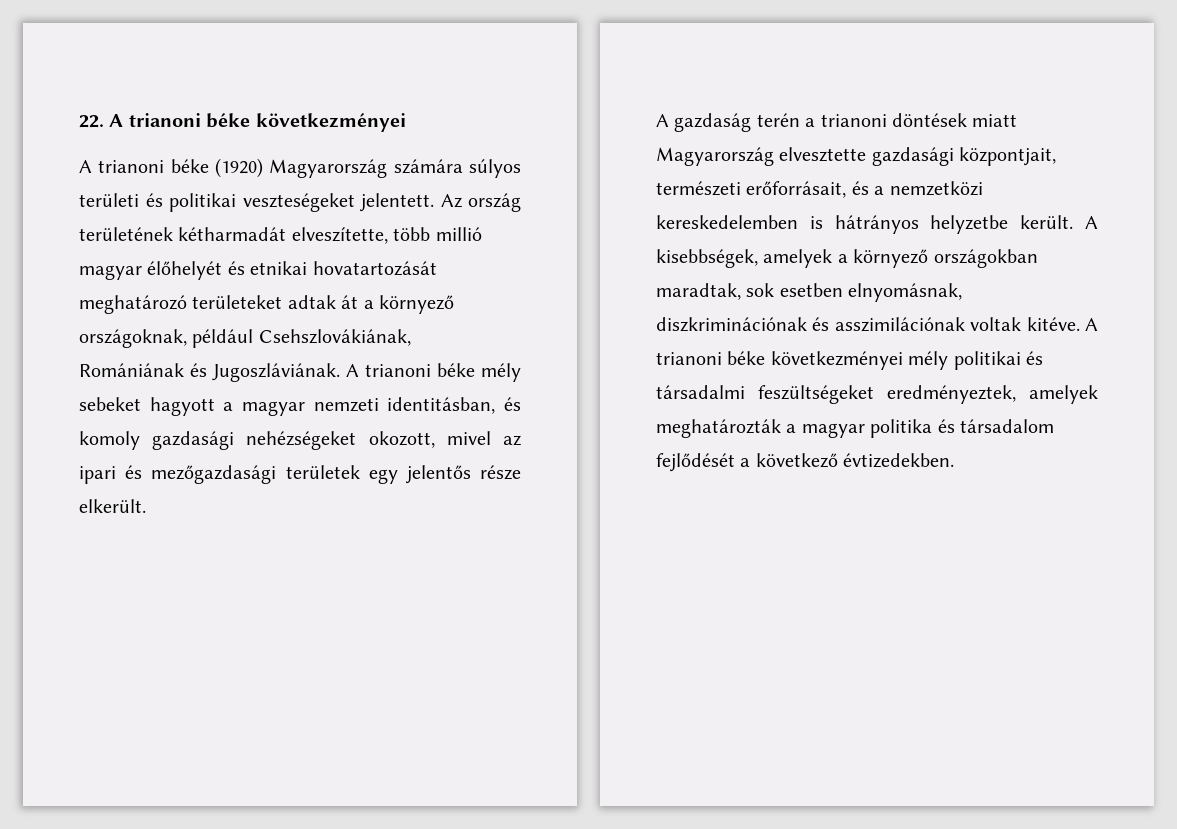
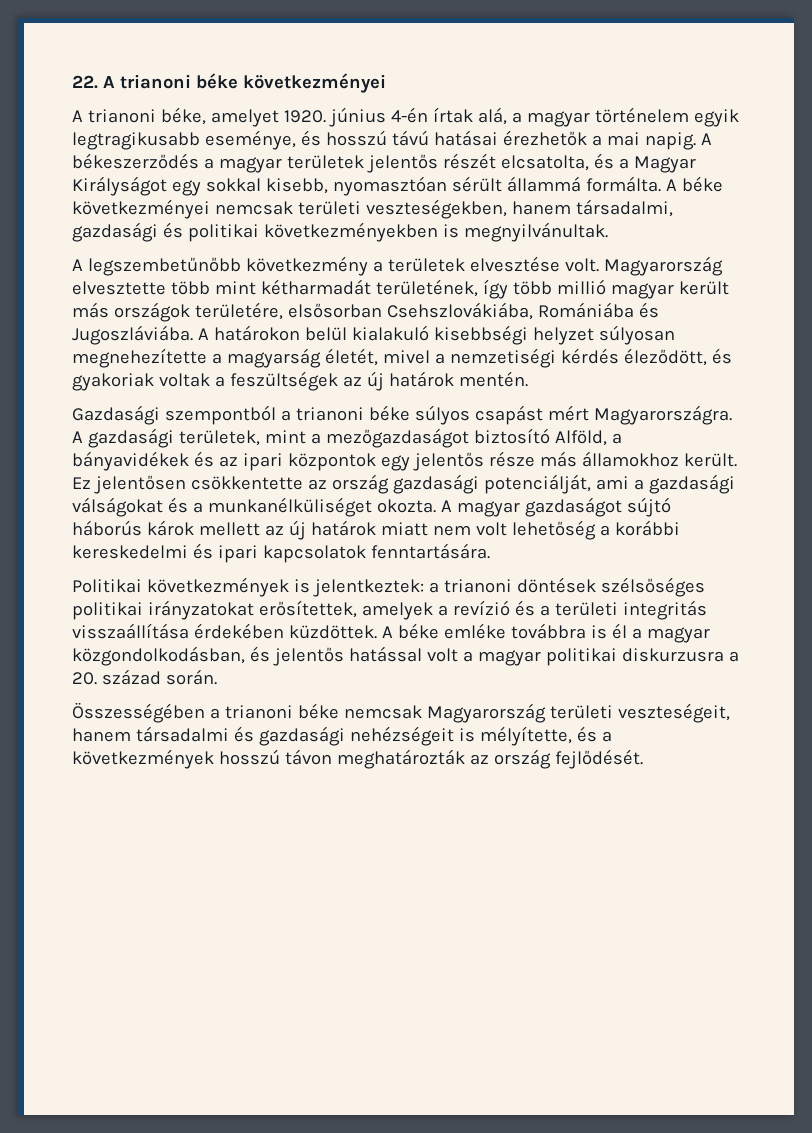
[170,158,521,178] [79,193,521,212] [79,227,482,244] [79,261,437,280] [79,295,454,314] [79,329,411,348] [79,363,521,382] [79,397,521,416] [79,431,521,450] [79,465,521,484] [79,499,146,513] [656,113,1018,132] [656,147,1057,166] [656,181,983,198] [656,215,1098,234] [656,249,1038,268] [656,283,963,302] [656,317,1098,332] [656,351,1043,370] [656,385,1098,404] [656,419,1054,438] [656,453,955,472] béke (1920) Magyarország számára súlyos területi és politikai veszteségeket jelentett. Az ország területének kétharmadát elveszítette, több millió magyar élőhelyét és etnikai hovatartozását meghatározó területeket adtak át a környező országoknak, például Csehszlovákiának, Romániának és Jugoszláviának. A trianoni béke mély sebeket hagyott a magyar nemzeti identitásban, és komoly gazdasági nehézségeket okozott, mivel az ipari és mezőgazdasági területek egy jelentős része elkerült. // A gazdaság terén a trianoni döntések miatt Magyarország elvesztette gazdasági központjait, természeti erőforrásait, és a nemzetközi kereskedelemben is hátrányos helyzetbe került. A kisebbségek, amelyek a környező országokban maradtak, sok esetben elnyomásnak, diszkriminációnak és asszimilációnak voltak kitéve. A trianoni béke következményei mély politikai és társadalmi feszültségeket eredményeztek, amelyek meghatározták a magyar politika és társadalom fejlődését a következő évtizedekben. -> [160,107,739,127] [72,130,712,150] [72,153,696,173] [72,176,723,196] [72,199,673,219] [72,222,608,242] [72,256,723,276] [72,279,729,299] [72,302,659,322] [72,325,675,345] [72,348,732,368] [72,371,528,391] [72,405,732,425] [72,428,622,448] [72,451,737,471] [72,474,735,494] [72,497,671,517] [72,520,680,540] [72,543,490,563] [72,577,705,597] [72,600,707,620] [72,623,710,643] [72,646,739,666] [72,669,217,685] [72,702,730,723] [72,726,612,746] [72,749,643,769] béke, amelyet 1920. június 4-én írtak alá, a magyar történelem egyik legtragikusabb eseménye, és hosszú távú hatásai érezhetők a mai napig. A békeszerződés a magyar területek jelentős részét elcsatolta, és a Magyar Királyságot egy sokkal kisebb, nyomasztóan sérült állammá formálta. A béke következményei nemcsak területi veszteségekben, hanem társadalmi, gazdasági és politikai következményekben is megnyilvánultak. // A legszembetűnőbb következmény a területek elvesztése volt. Magyarország elvesztette több mint kétharmadát területének, így több millió magyar került más országok területére, elsősorban Csehszlovákiába, Romániába és Jugoszláviába. A határokon belül kialakuló kisebbségi helyzet súlyosan megnehezítette a magyarság életét, mivel a nemzetiségi kérdés éleződött, és gyakoriak voltak a feszültségek az új határok mentén. // Gazdasági szempontból a trianoni béke súlyos csapást mért Magyarországra. A gazdasági területek, mint a mezőgazdaságot biztosító Alföld, a bányavidékek és az ipari központok egy jelentős része más államokhoz került. Ez jelentősen csökkentette az ország gazdasági potenciálját, ami a gazdasági válságokat és a munkanélküliséget okozta. A magyar gazdaságot sújtó háborús károk mellett az új határok miatt nem volt lehetőség a korábbi kereskedelmi és ipari kapcsolatok fenntartására. // Politikai következmények is jelentkeztek: a trianoni döntések szélsőséges politikai irányzatokat erősítettek, amelyek a revízió és a területi integritás visszaállítása érdekében küzdöttek. A béke emléke továbbra is él a magyar közgondolkodásban, és jelentős hatással volt a magyar politikai diskurzusra a 20. század során. // Összességében a trianoni béke nemcsak Magyarország területi veszteségeit, hanem társadalmi és gazdasági nehézségeit is mélyítette, és a következmények hosszú távon meghatározták az ország fejlődését.

